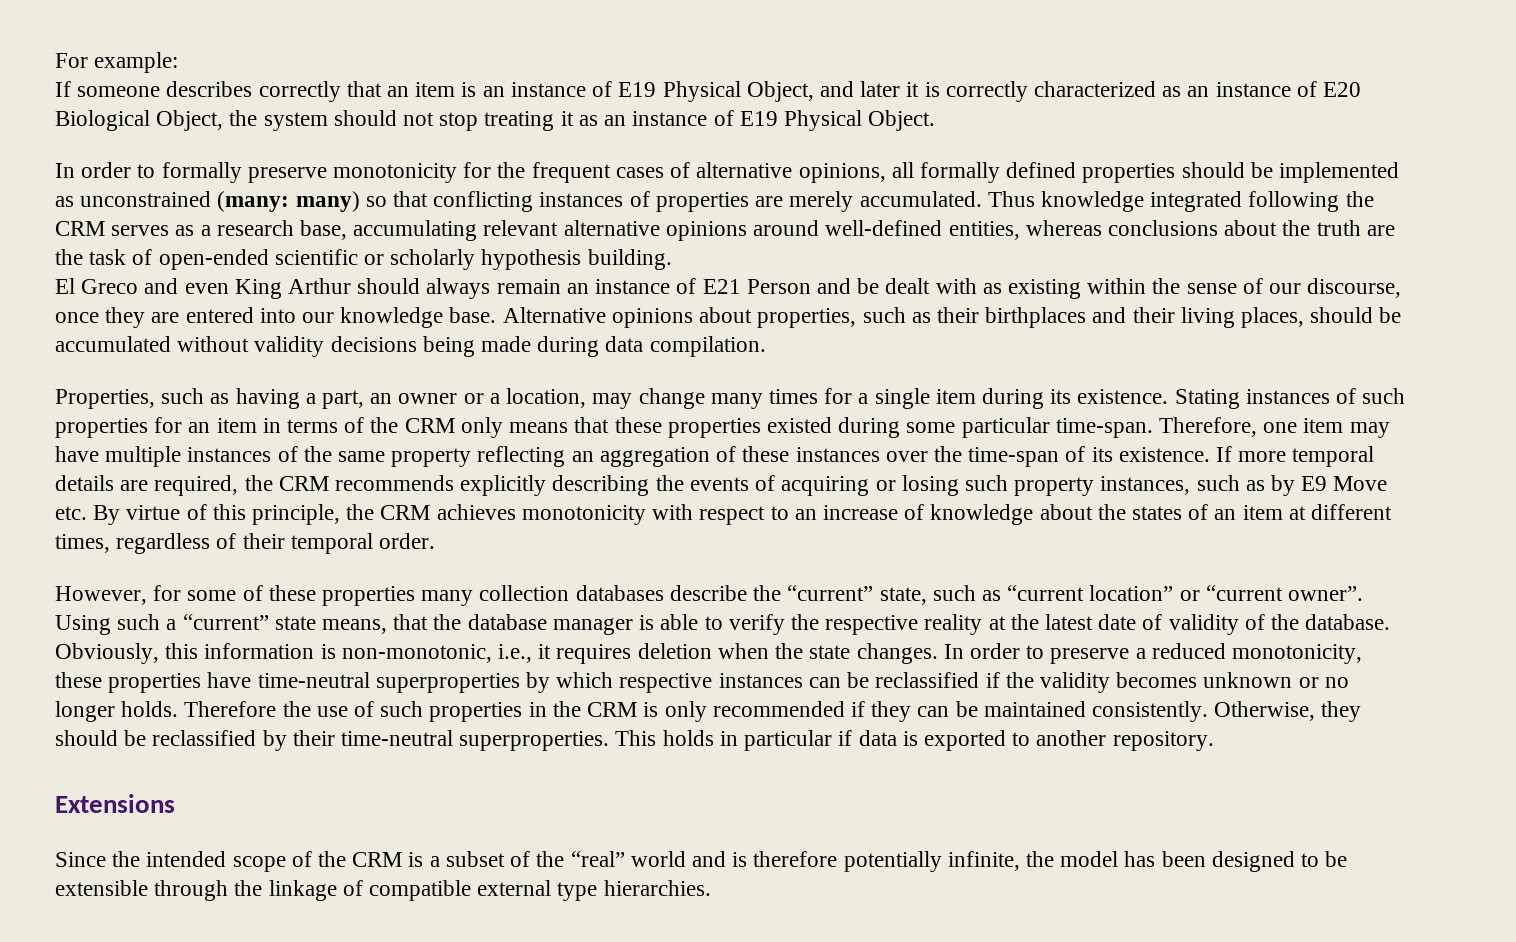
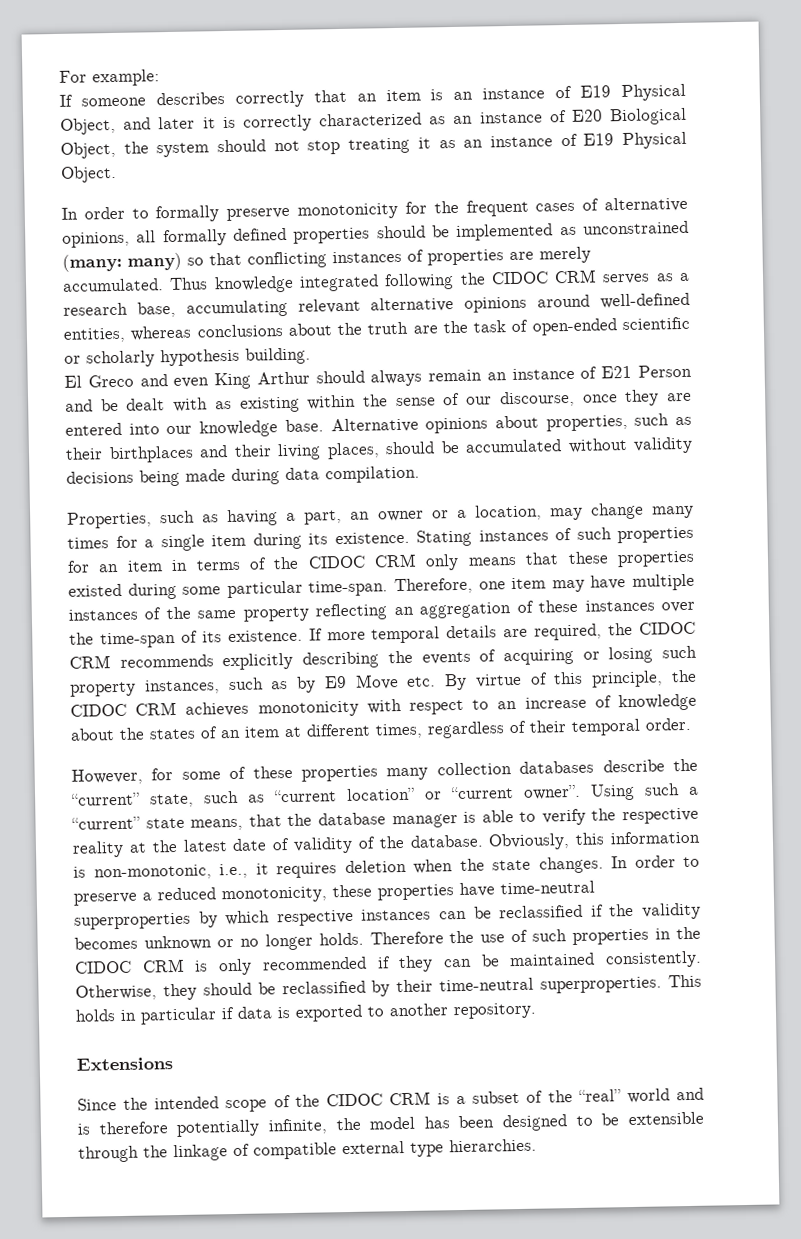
(1374, 199) none -> [490,271,549,285] CIDOC
(399, 425) none -> [307,555,366,569] CIDOC
(273, 483) none -> [639,621,696,635] CIDOC
(375, 512) none -> [70,703,127,717] CIDOC
(581, 709) none -> [74,960,132,974] CIDOC
(347, 859) none -> [325,1093,383,1107] CIDOC

